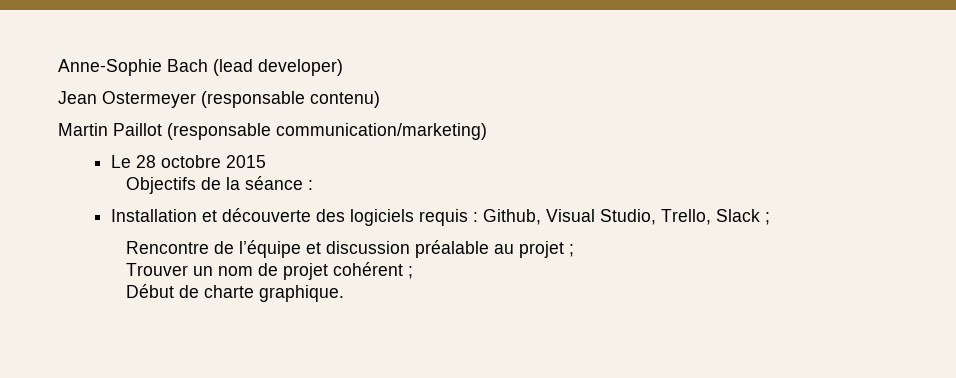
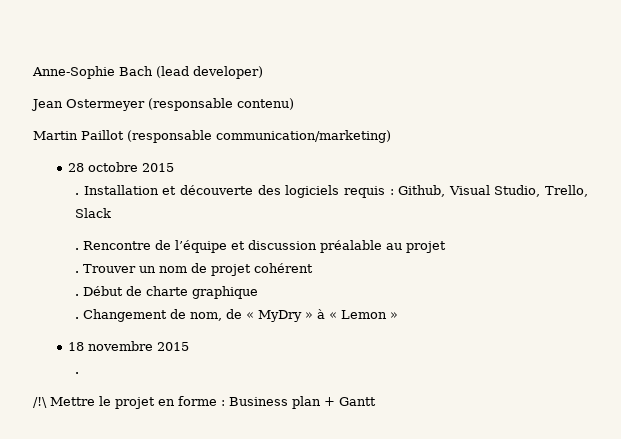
[111,155,132,168] Le -> (391, 136) none
[125,176,313,194] Objectifs de la séance : // -> [75,193,80,195] .
[765,212,771,225] ; // -> [75,248,80,250] // .
[568,244,574,257] ; // -> [75,271,80,273] // .
[407,266,413,279] ; // -> [75,294,80,296] // .
[258,285,344,302] graphique. -> [192,286,259,299] [75,309,399,322] [68,341,190,351] [75,372,80,374] [33,396,376,409] graphique // . Changement de nom, de « MyDry » à « Lemon » // 18 novembre 2015 // . // /!\ Mettre le projet en forme : Business plan + Gantt

